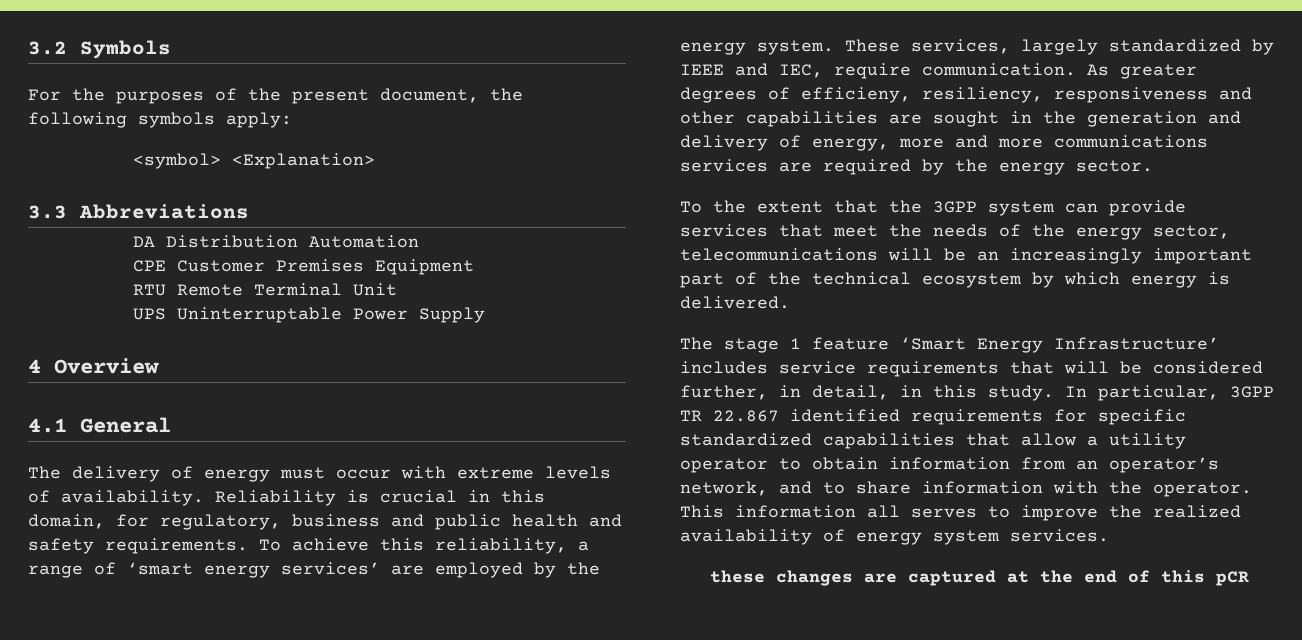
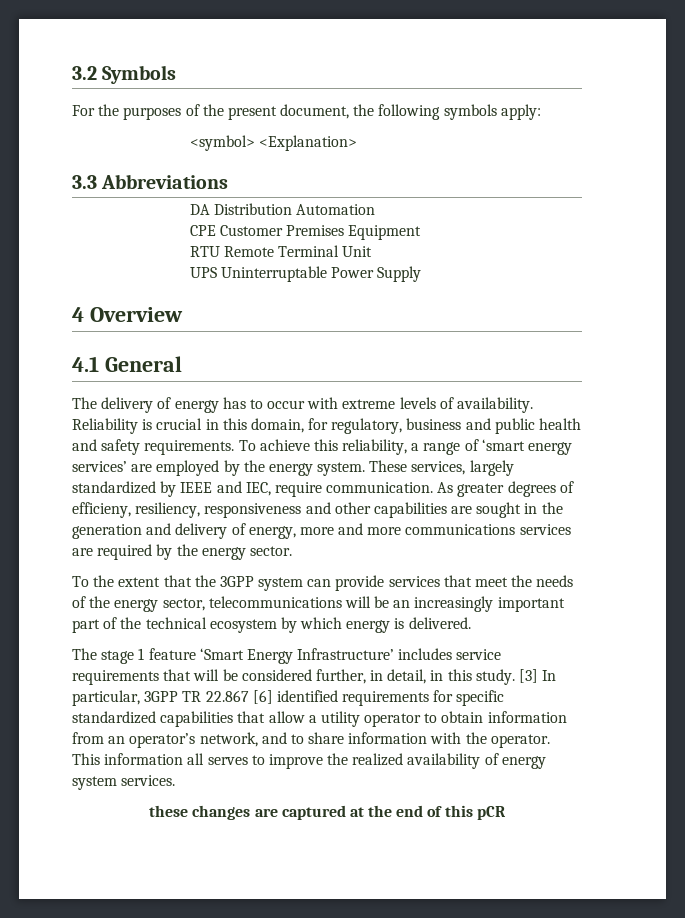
[280,467,325,479] must -> [222,397,263,409] has to
(1054, 393) none -> [519,669,539,683] [3]
(779, 416) none -> [252,690,273,704] [6]

